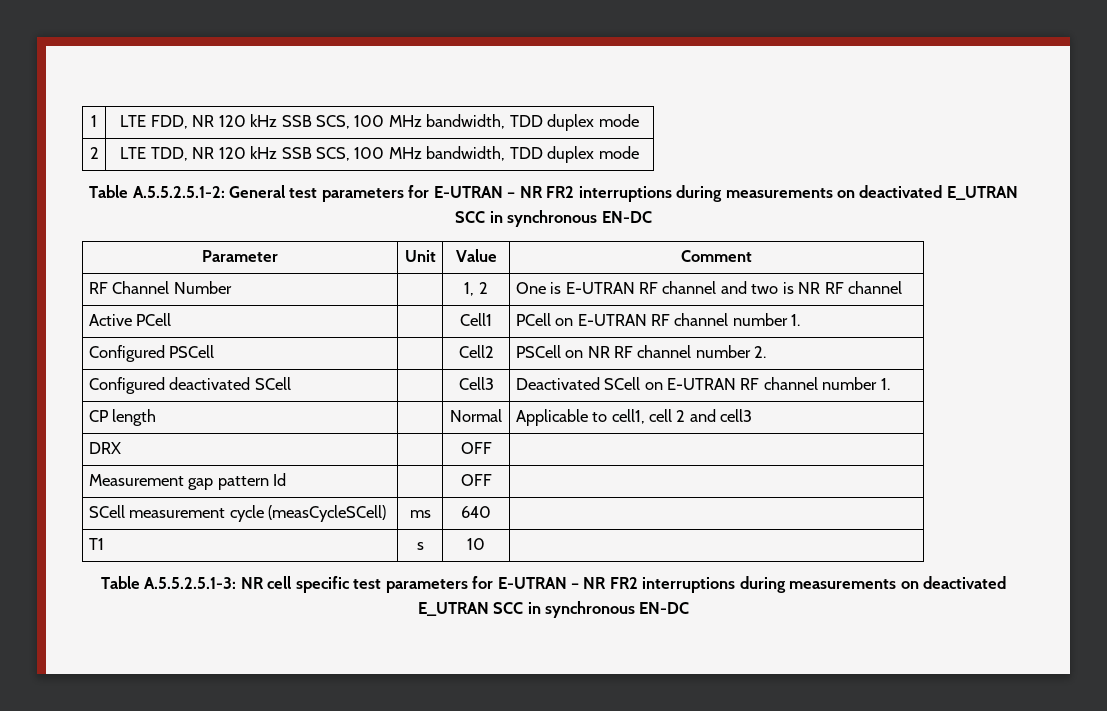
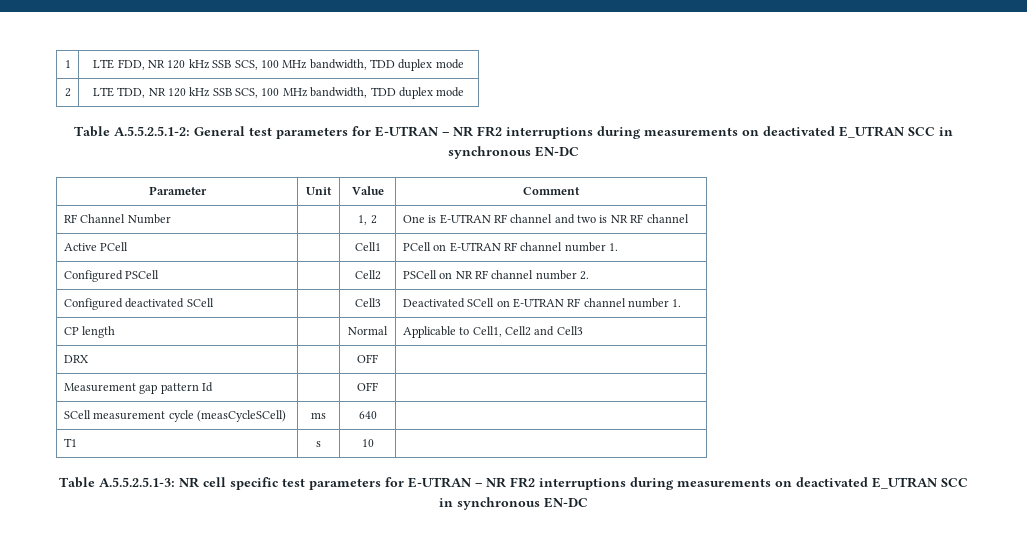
[611,409,753,424] cell1, cell 2 and cell3 -> [472,326,583,337] Cell1, Cell2 and Cell3

